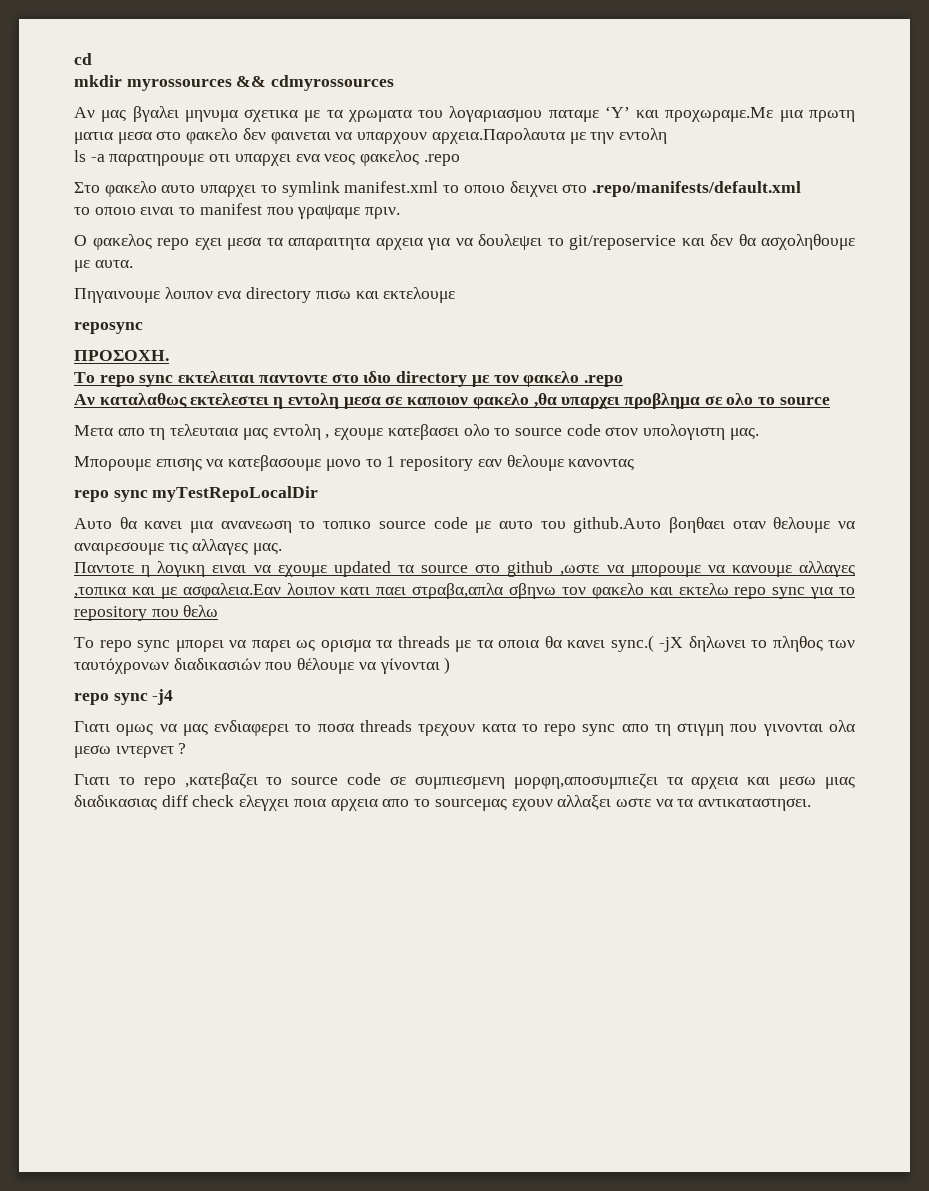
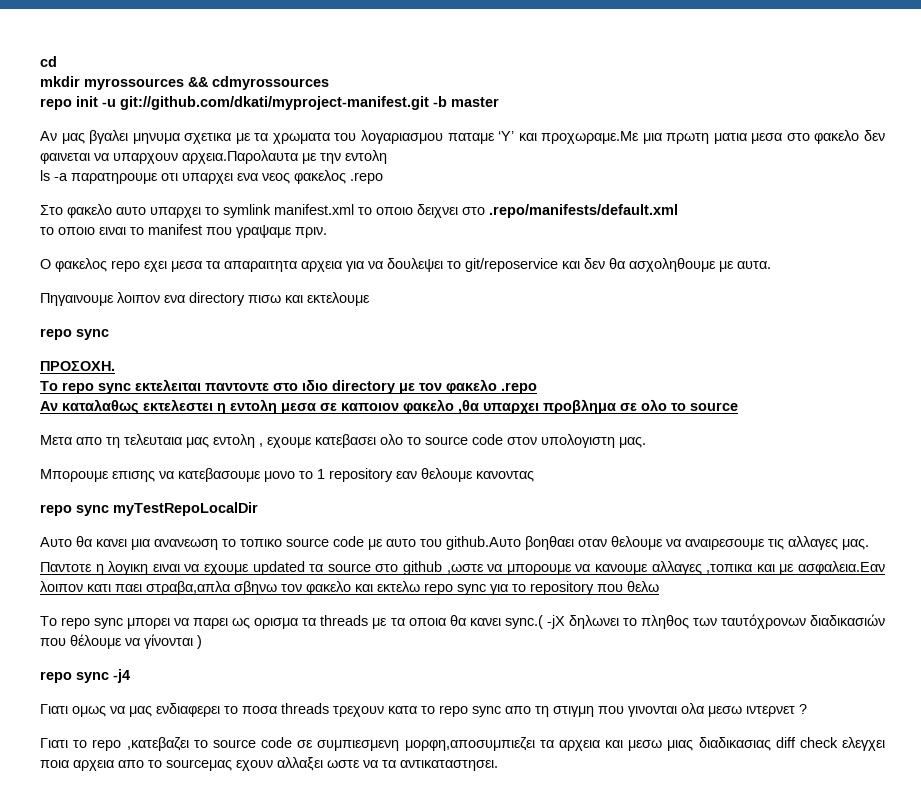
(395, 83) none -> [40,96,499,110] // repo init -u git://github.com/dkati/myproject-manifest.git -b master
[74,322,143,334] reposync -> [40,328,109,340] repo sync

